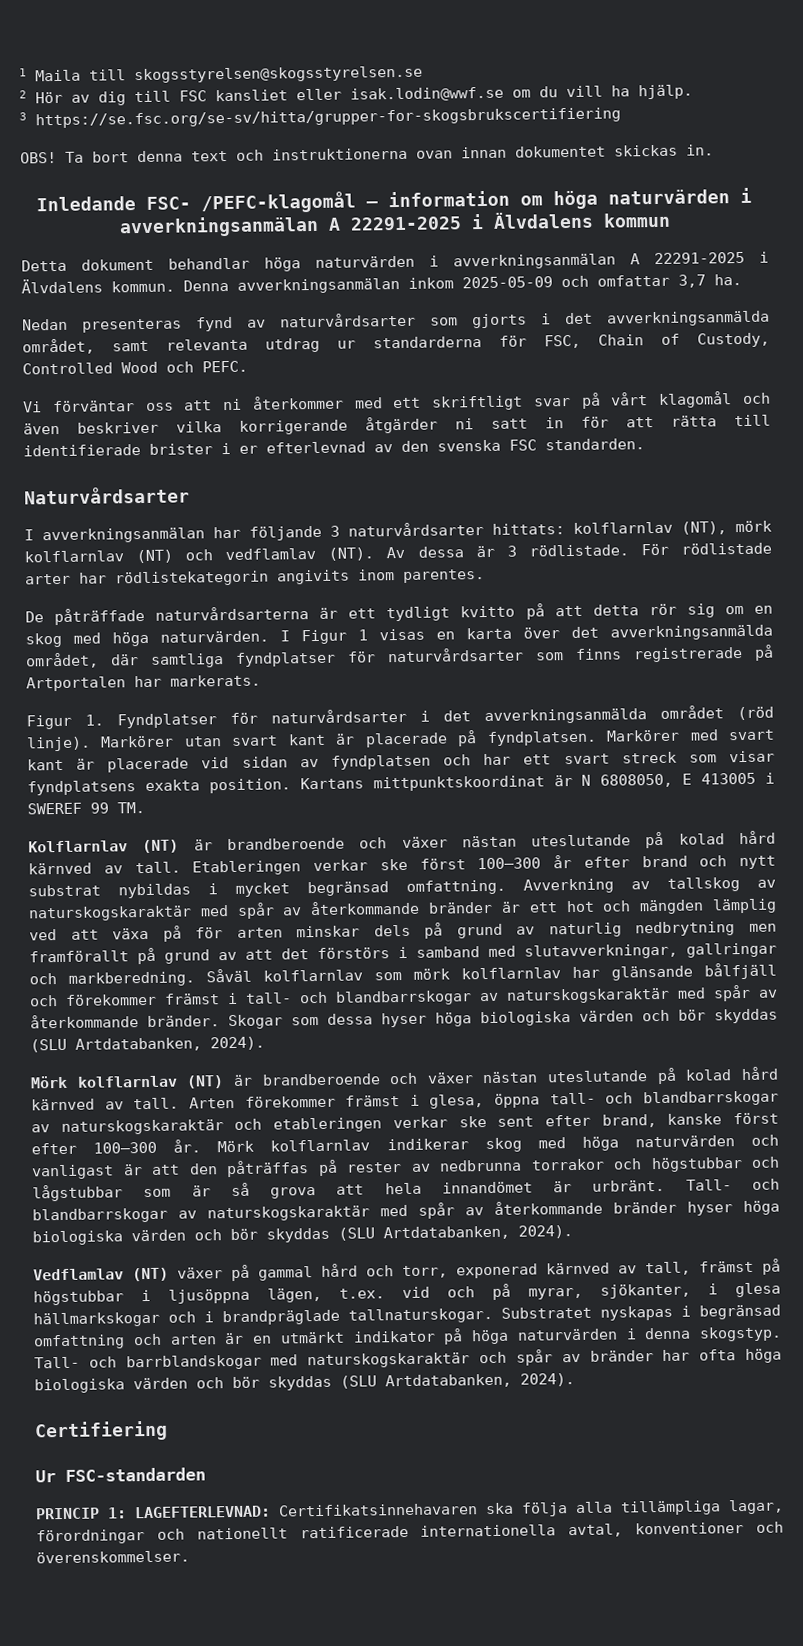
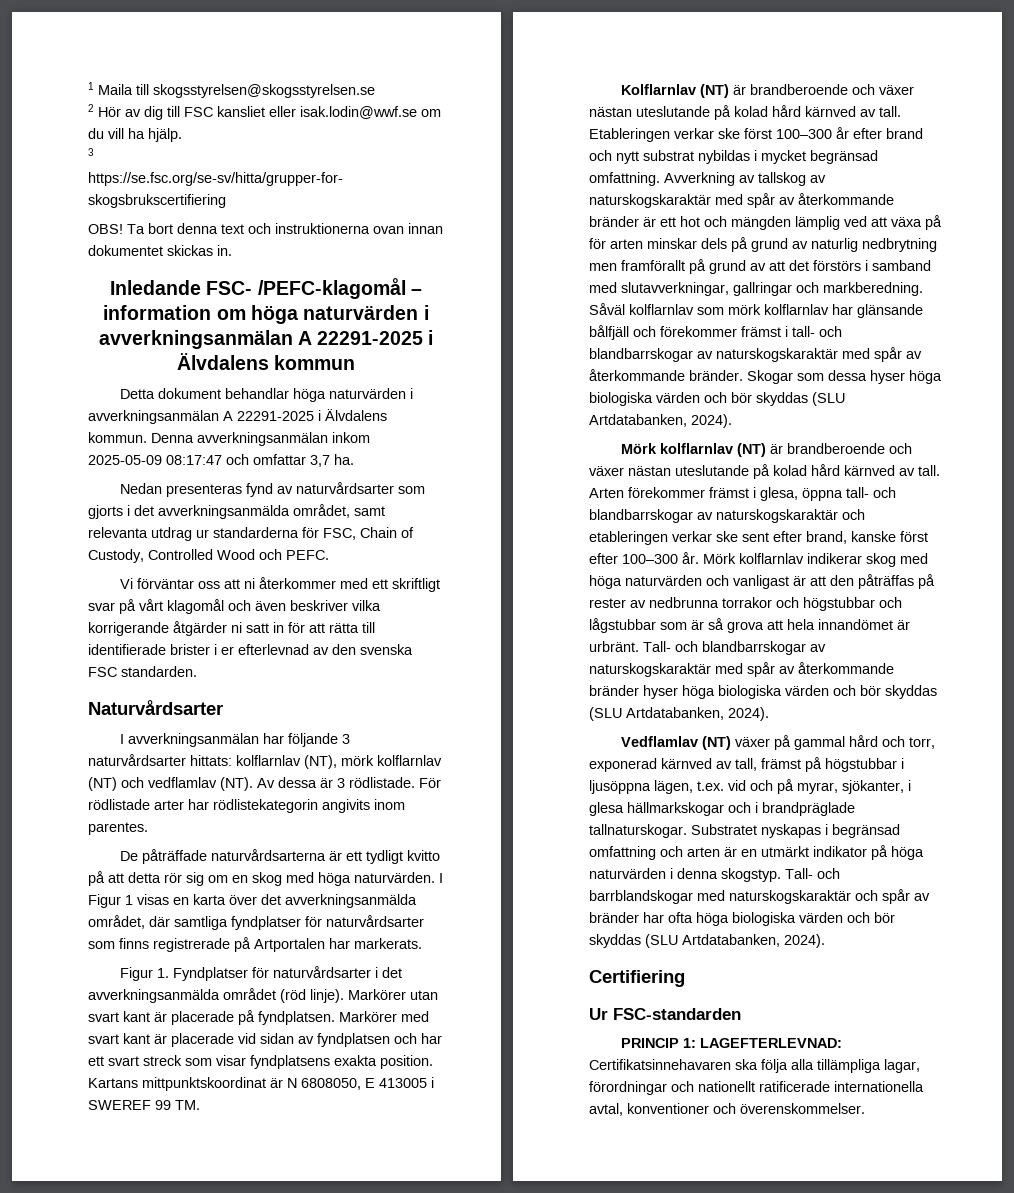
(553, 282) none -> [166,455,222,465] 08:17:47

